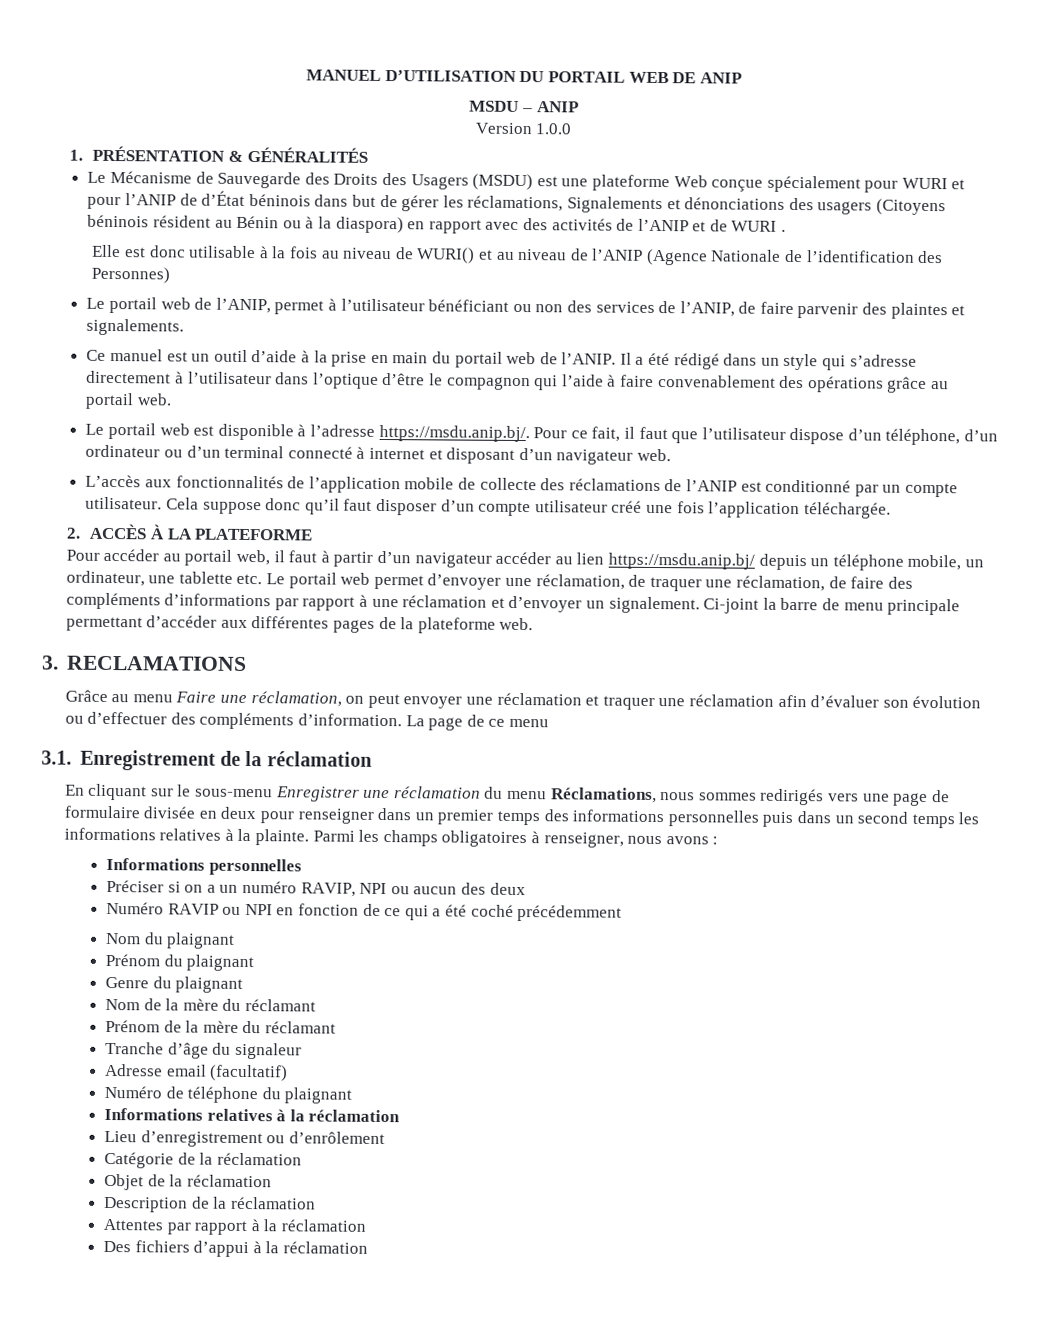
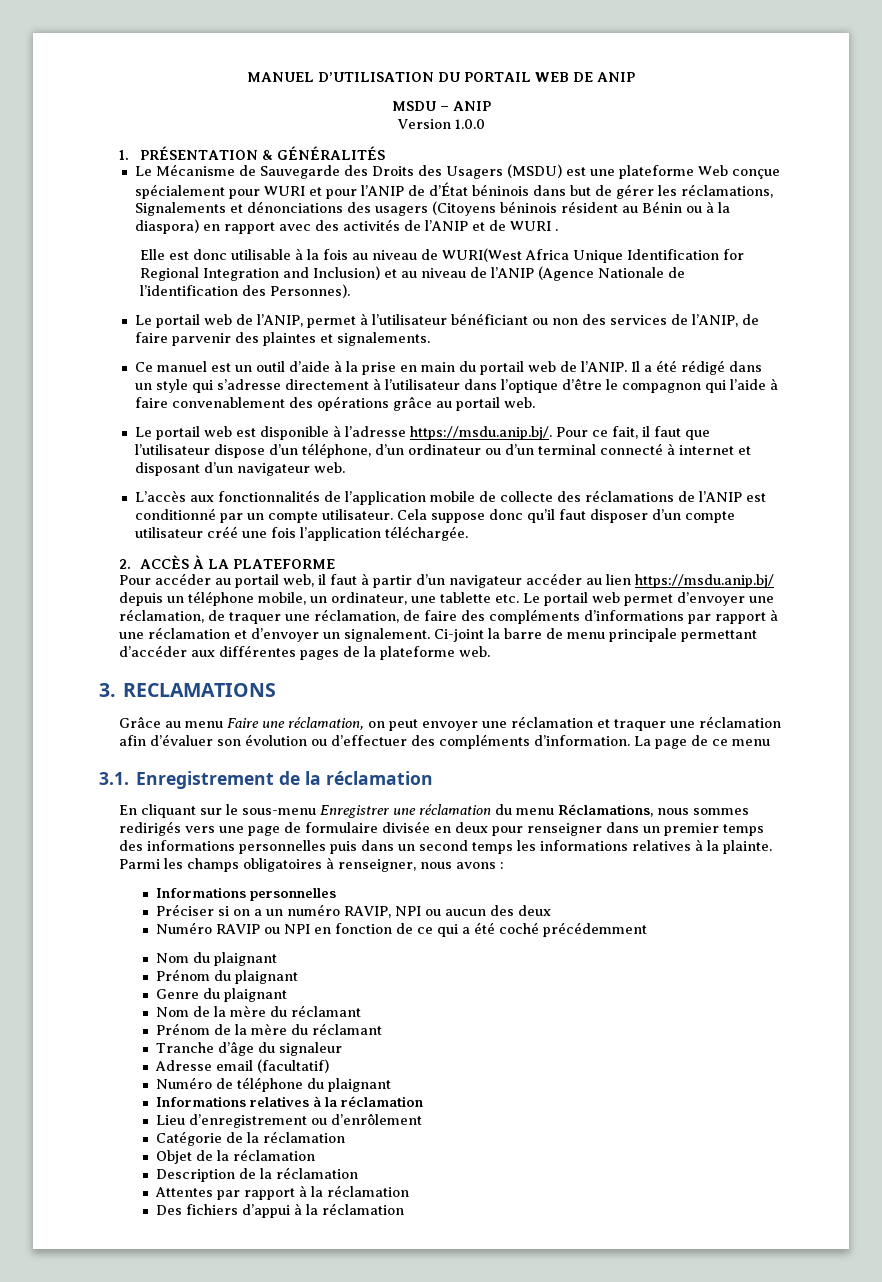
[416,247,476,264] WURI() -> [441,248,744,263] [139,266,380,281] WURI(West Africa Unique Identification for Regional Integration and Inclusion)
[91,266,171,284] Personnes) -> [269,284,350,298] Personnes).

